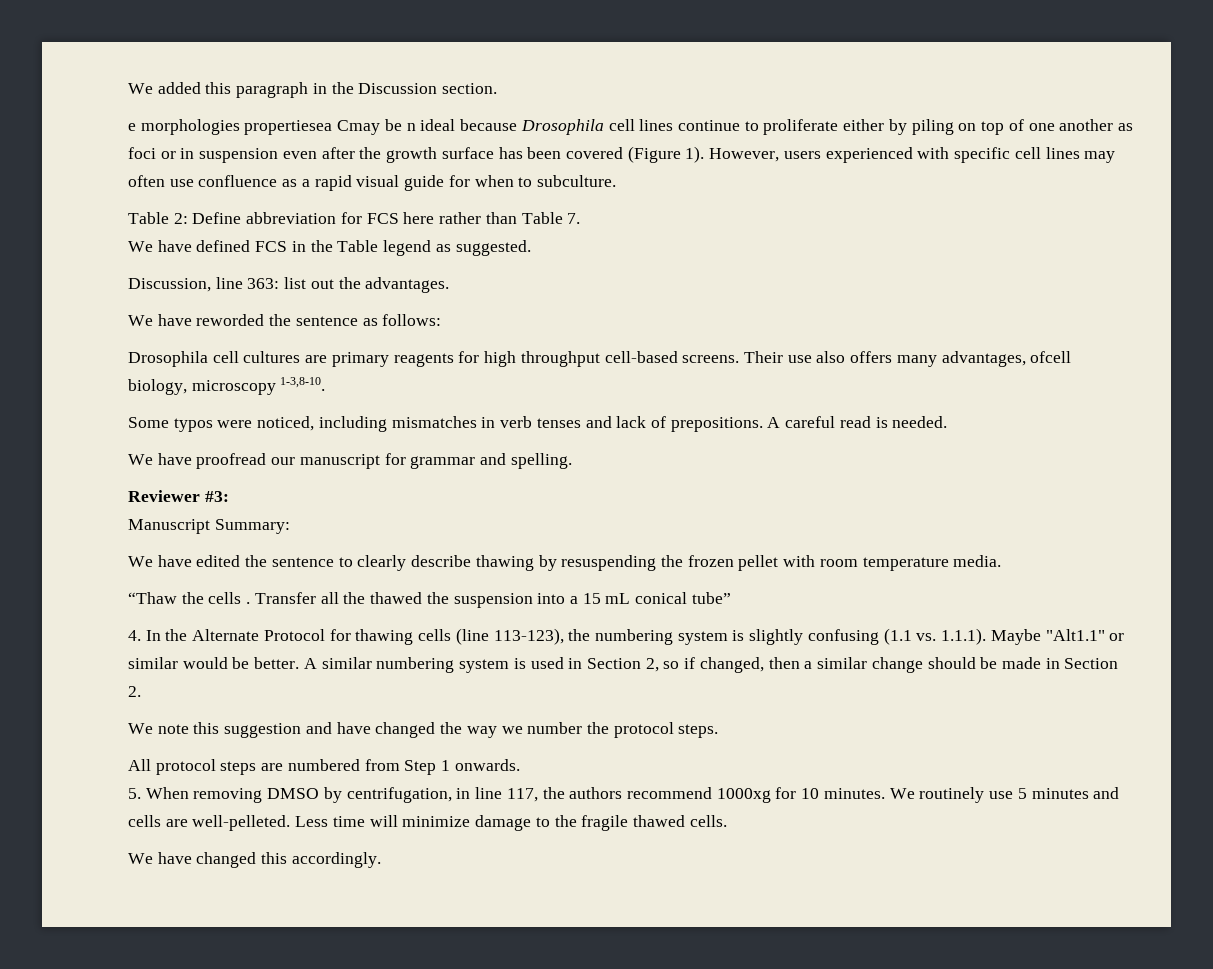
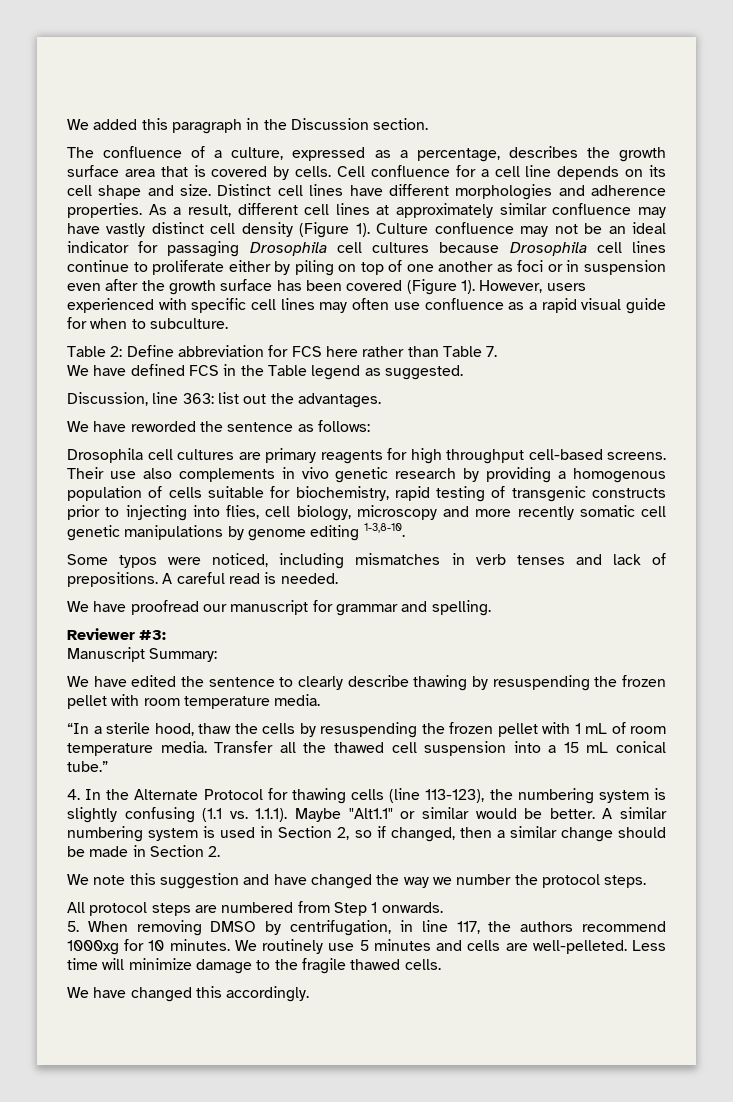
[128,119,456,135] e morphologies propertiesea Cmay be n ideal -> [67,146,667,162] [67,165,667,180] [67,184,667,200] [67,203,666,218] [67,222,666,238] [67,241,430,257] The confluence of a culture, expressed as a percentage, describes the growth surface area that is covered by cells. Cell confluence for a cell line depends on its cell shape and size. Distinct cell lines have different morphologies and adherence properties. As a result, different cell lines at approximately similar confluence may have vastly distinct cell density (Figure 1). Culture confluence may not be an ideal indicator for passaging Drosophila cell cultures
[850,351,1072,367] [128,379,276,395] offers many advantages, ofcell biology, microscopy -> [178,467,667,483] [67,486,666,502] [67,505,666,521] [67,525,360,541] complements in vivo genetic research by providing a homogenous population of cells suitable for biochemistry, rapid testing of transgenic constructs prior to injecting into flies, cell biology, microscopy and more recently somatic cell genetic manipulations by genome editing
[128,592,251,604] “Thaw the cells . -> [67,722,666,738] [67,741,207,756] “In a sterile hood, thaw the cells by resuspending the frozen pellet with 1 mL of room temperature media.
[426,592,449,604] the -> [391,742,417,753] cell
[691,592,731,604] tube” -> [67,761,108,772] tube.”

